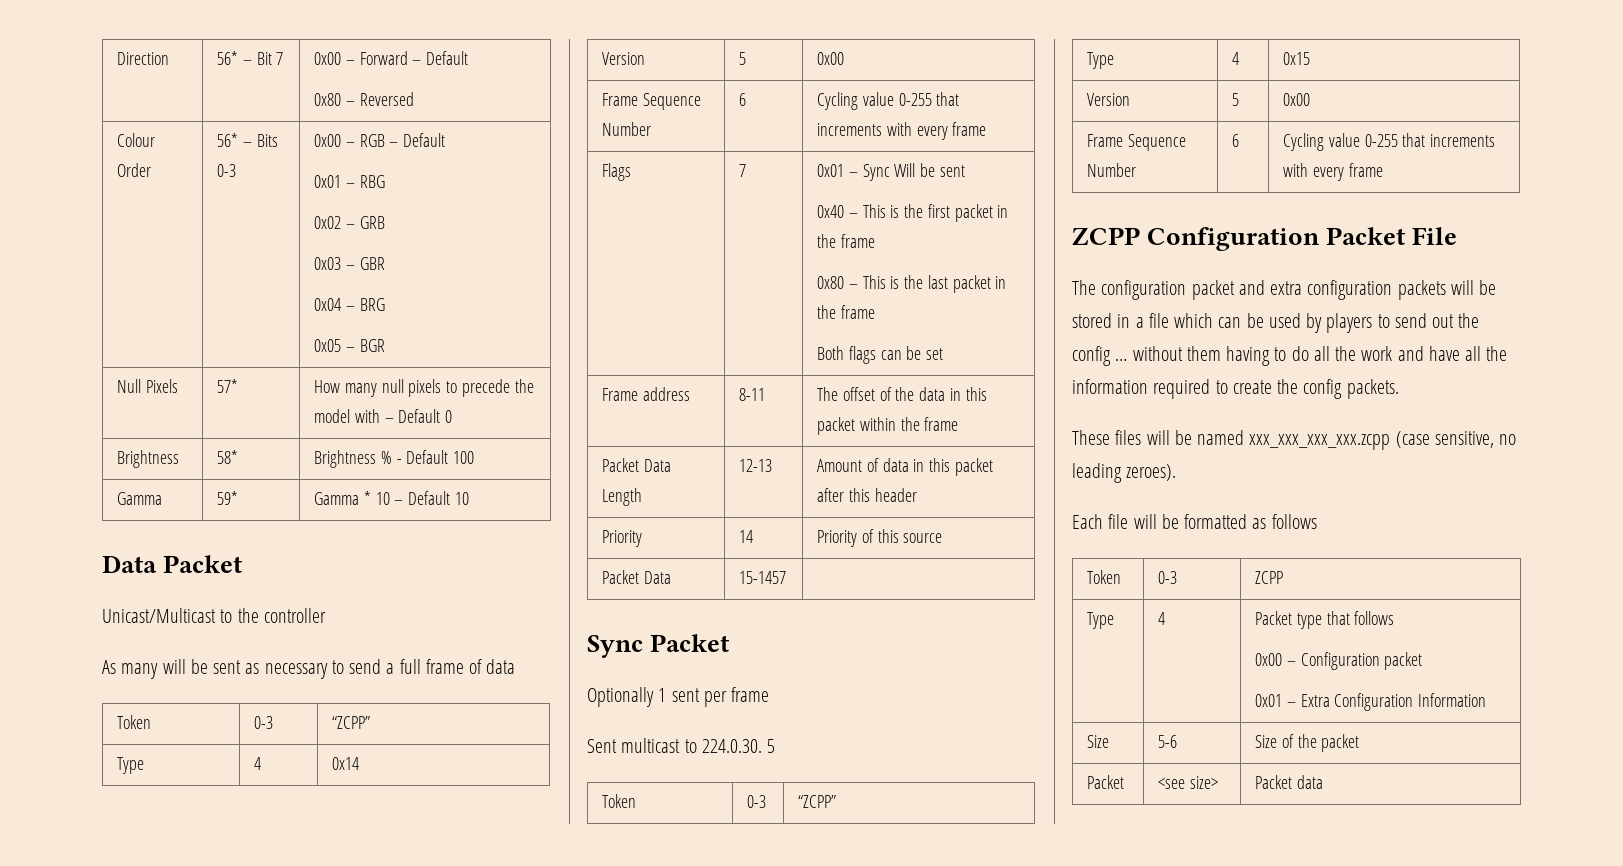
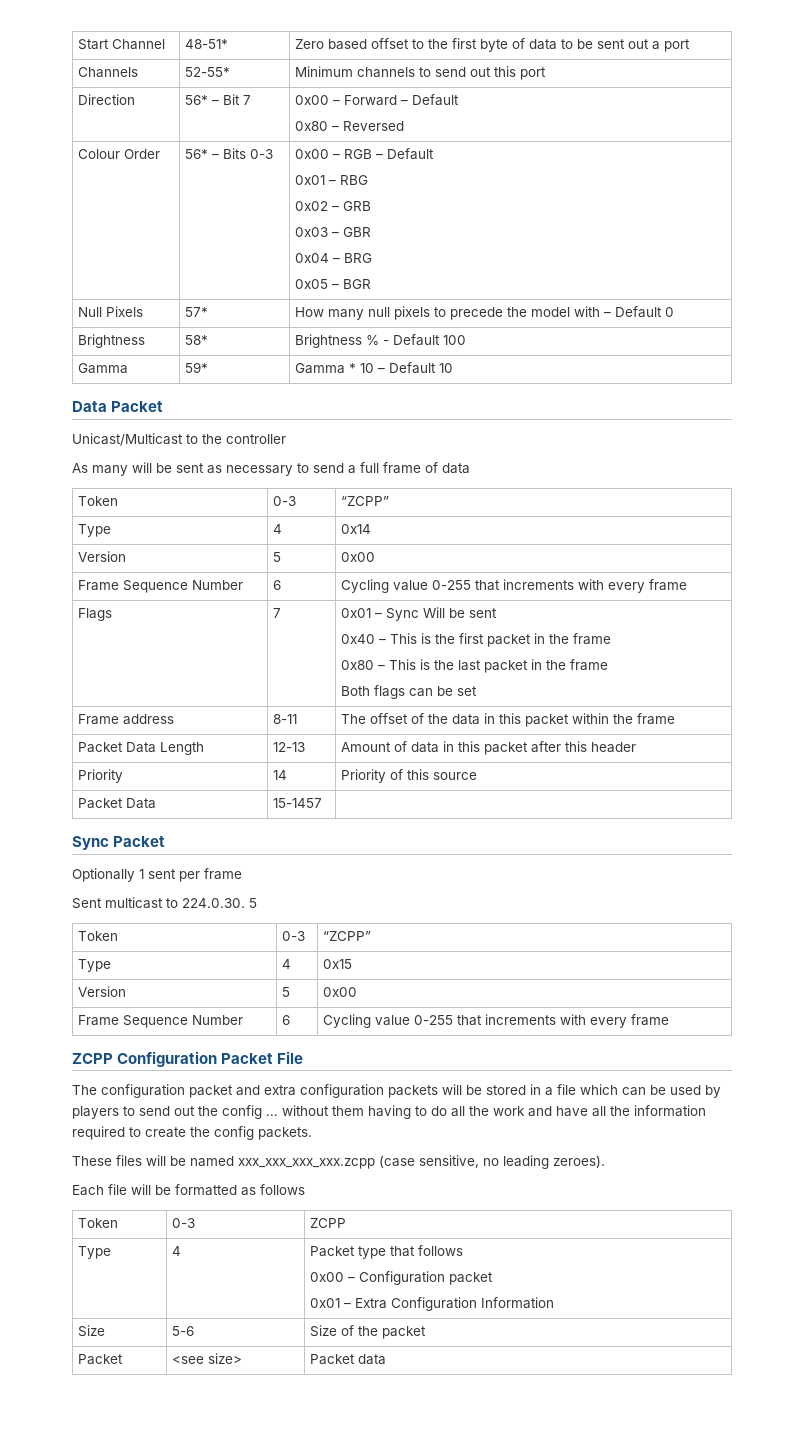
(117, 58) none -> [78,39,166,50] [185,39,229,49] [295,38,691,52] [78,67,139,78] [185,67,231,77] [295,66,547,80] Start Channel | 48-51* | Zero based offset to the first byte of data to be sent out a port // Channels | 52-55* | Minimum channels to send out this port //

